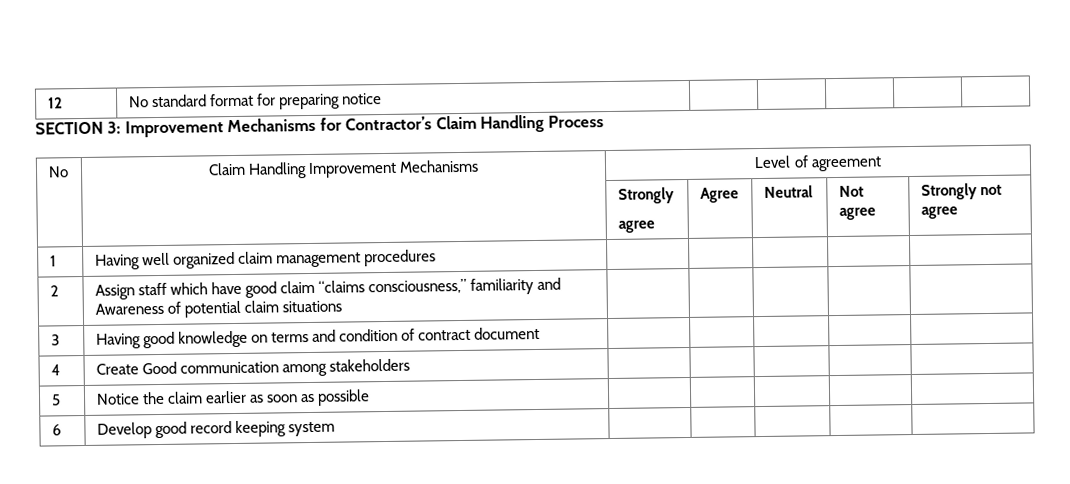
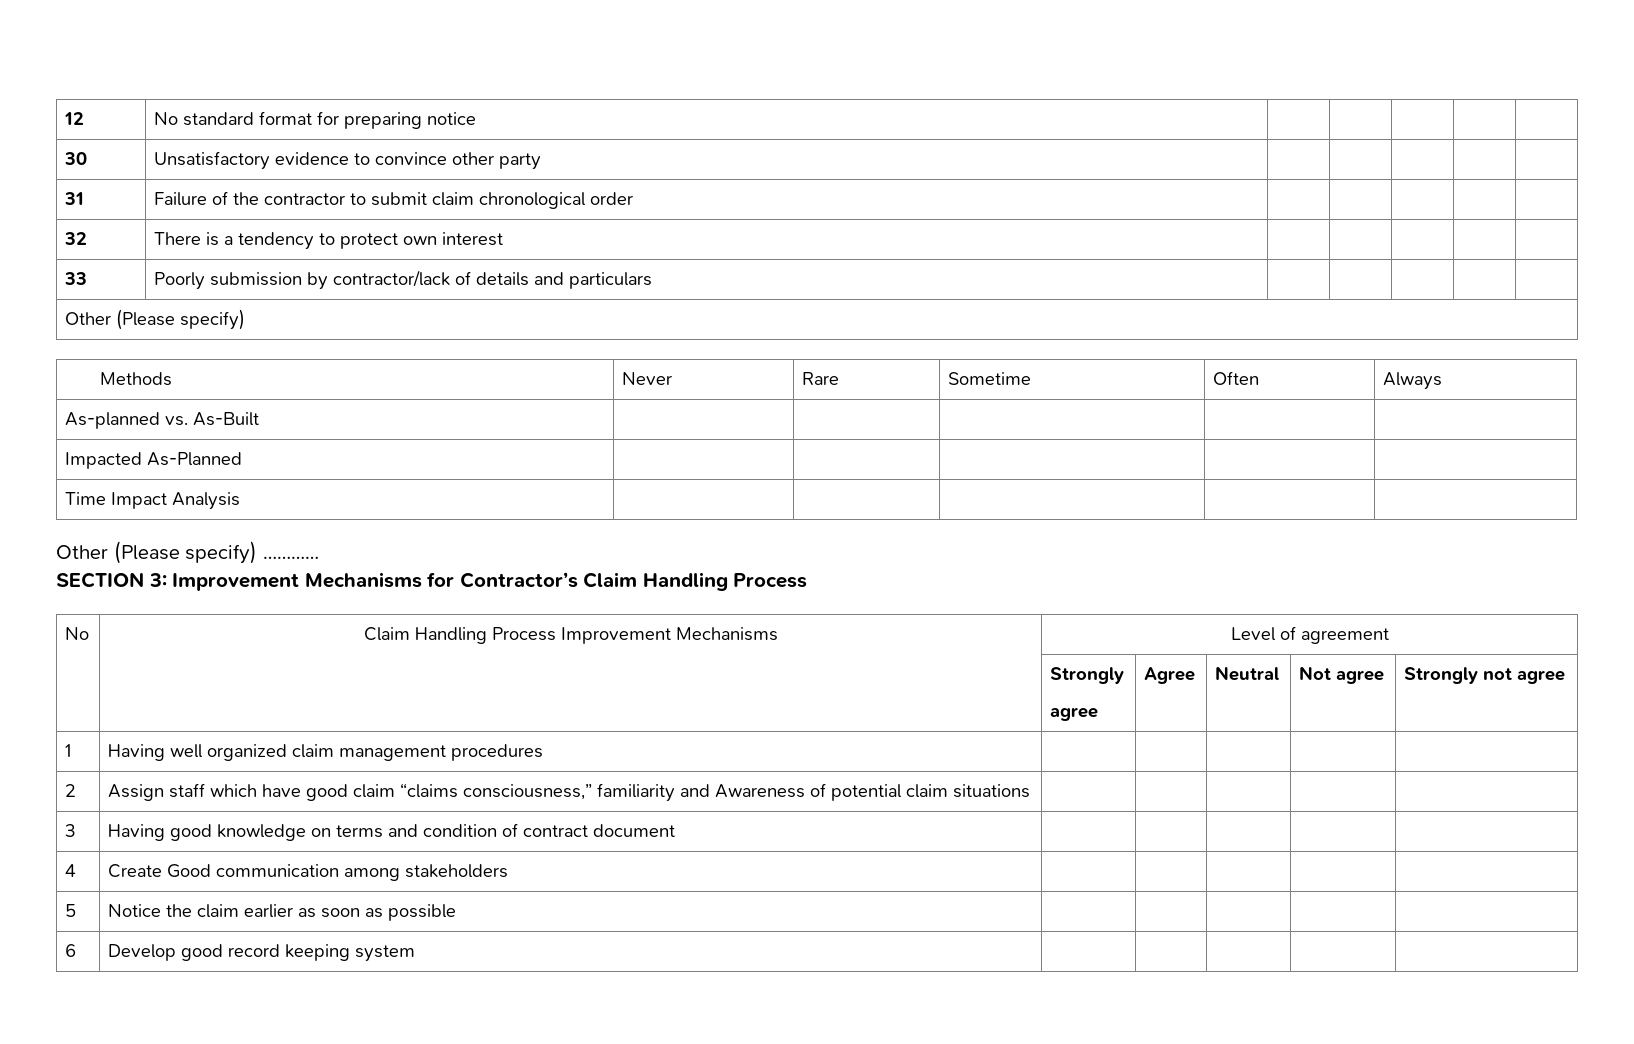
(383, 99) none -> [64,152,88,165] [154,151,542,170] [64,192,85,205] [154,191,634,209] [64,232,88,245] [154,232,504,250] [64,272,88,285] [154,270,653,290] [65,309,246,330] [99,372,172,386] [622,372,673,385] [802,372,840,385] [948,372,1032,385] [1213,371,1260,385] [1383,372,1443,390] [65,412,260,429] [65,452,243,469] [65,492,241,510] [56,541,319,564] // 30 | Unsatisfactory evidence to convince other party | | | | | // 31 | Failure of the contractor to submit claim chronological order | | | | | // 32 | There is a tendency to protect own interest | | | | | // 33 | Poorly submission by contractor/lack of details and particulars | | | | | // Other (Please specify) // Methods | Never | Rare | Sometime | Often | Always // As-planned vs. As-Built | | | | | // Impacted As-Planned | | | | | // Time Impact Analysis | | | | | // Other (Please specify) …………
(307, 170) none -> [491,627,556,641] Process

